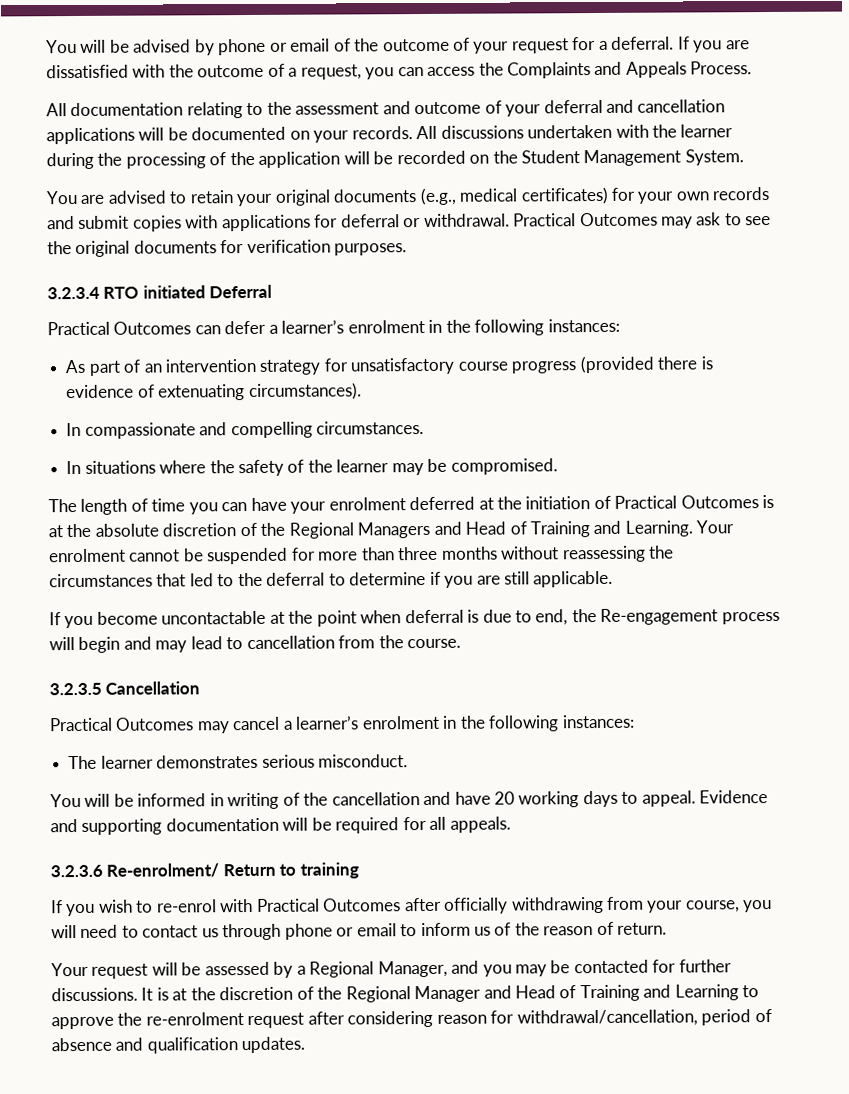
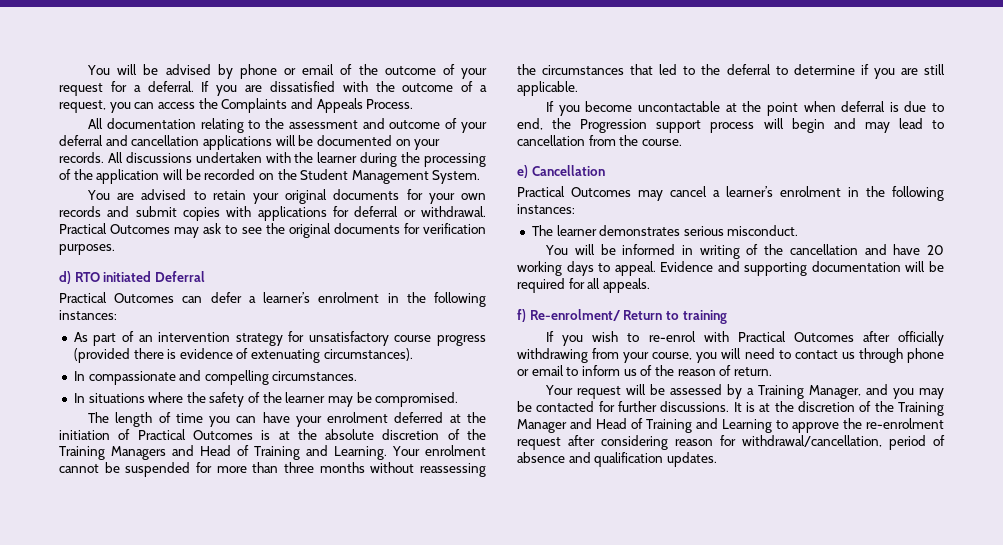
[419,186,609,206] (e.g., medical certificates) -> (400, 194) none
[47,286,100,300] 3.2.3.4 -> [59,271,71,284] d)
[288,522,354,539] Regional -> [59,446,105,460] Training
[600,608,719,625] Re-engagement -> [580,119,702,133] Progression support
[49,682,102,696] 3.2.3.5 -> [517,165,528,178] e)
[50,864,103,878] 3.2.3.6 -> [517,309,526,322] f)
[309,961,375,978] Regional -> [758,385,805,399] Training
[345,986,411,1003] Regional -> [898,402,944,416] Training

